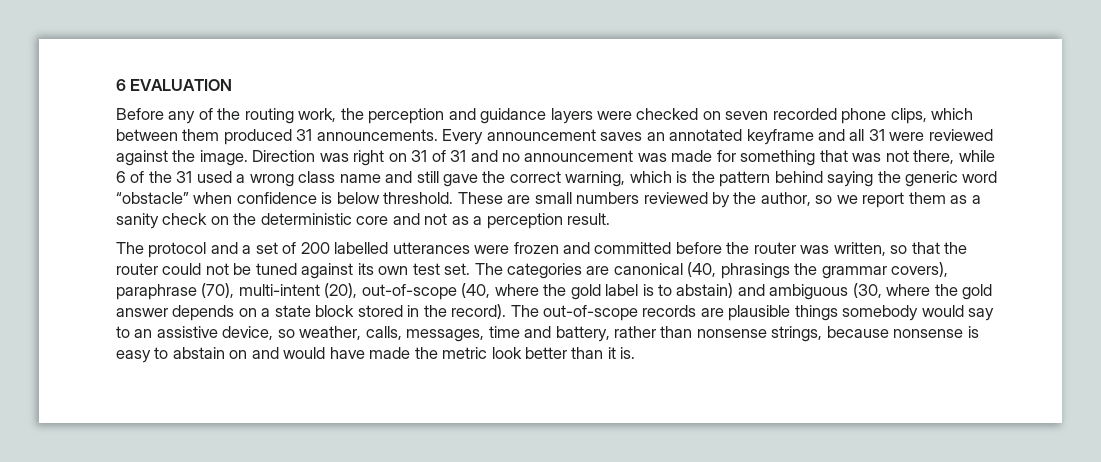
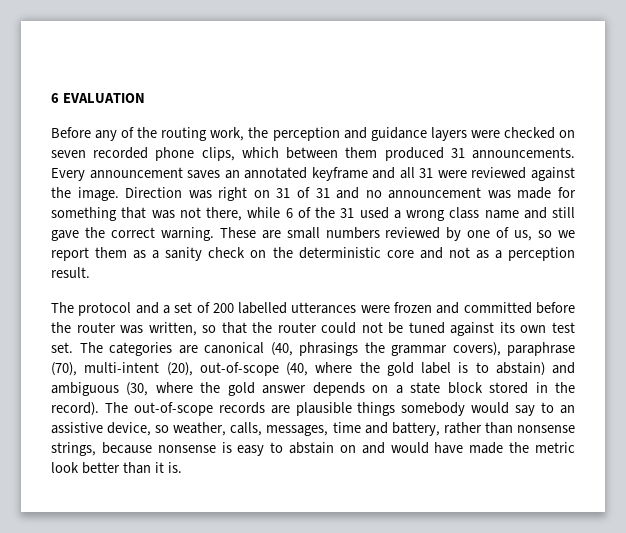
[565,171,998,187] [116,192,454,204] warning, which is the pattern behind saying the generic word “obstacle” when confidence is below threshold. -> [160,227,214,241] warning.
[733,192,811,206] the author, -> [467,227,533,241] one of us,

